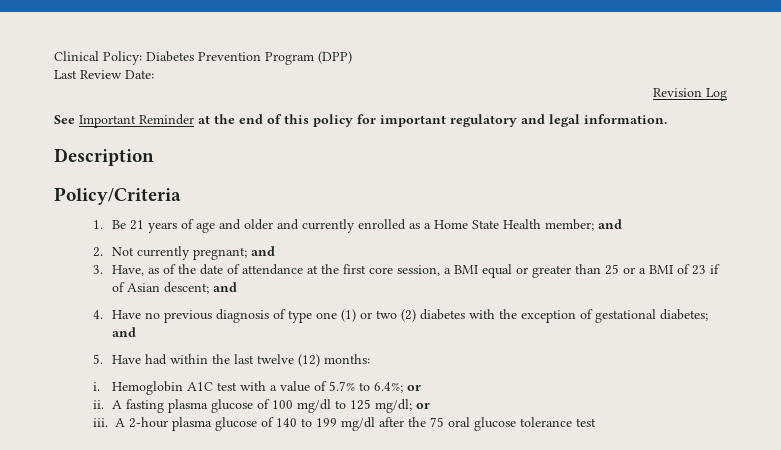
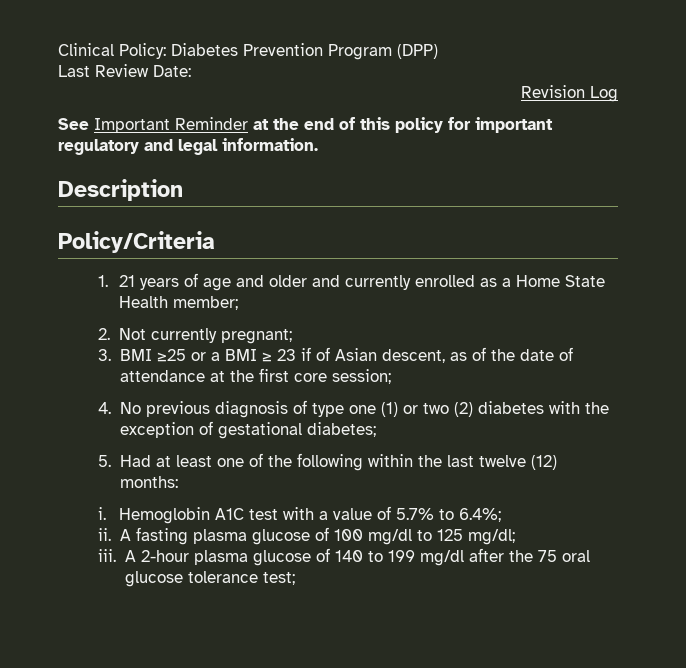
[111,220,126,229] Be -> (109, 281) none
[597,219,622,229] and -> (238, 303) none
[250,246,275,256] and -> (292, 336) none
[111,265,144,276] Have, -> [119,347,445,363] BMI ≥25 or a BMI ≥ 23 if of Asian descent,
[396,264,720,278] [111,282,237,294] session, a BMI equal or greater than 25 or a BMI of 23 if of Asian descent; and -> [331,369,391,384] session;
[111,310,160,319] Have no -> [119,402,141,414] No
[111,327,136,337] and -> (376, 429) none
[111,354,167,365] Have had -> [119,453,363,471] Had at least one of the following
[406,385,421,391] or -> (501, 515) none
[415,403,430,409] or -> (515, 537) none
[575,418,596,427] test -> [262,572,295,585] test;

